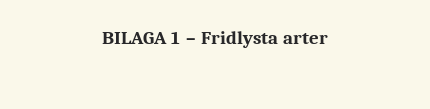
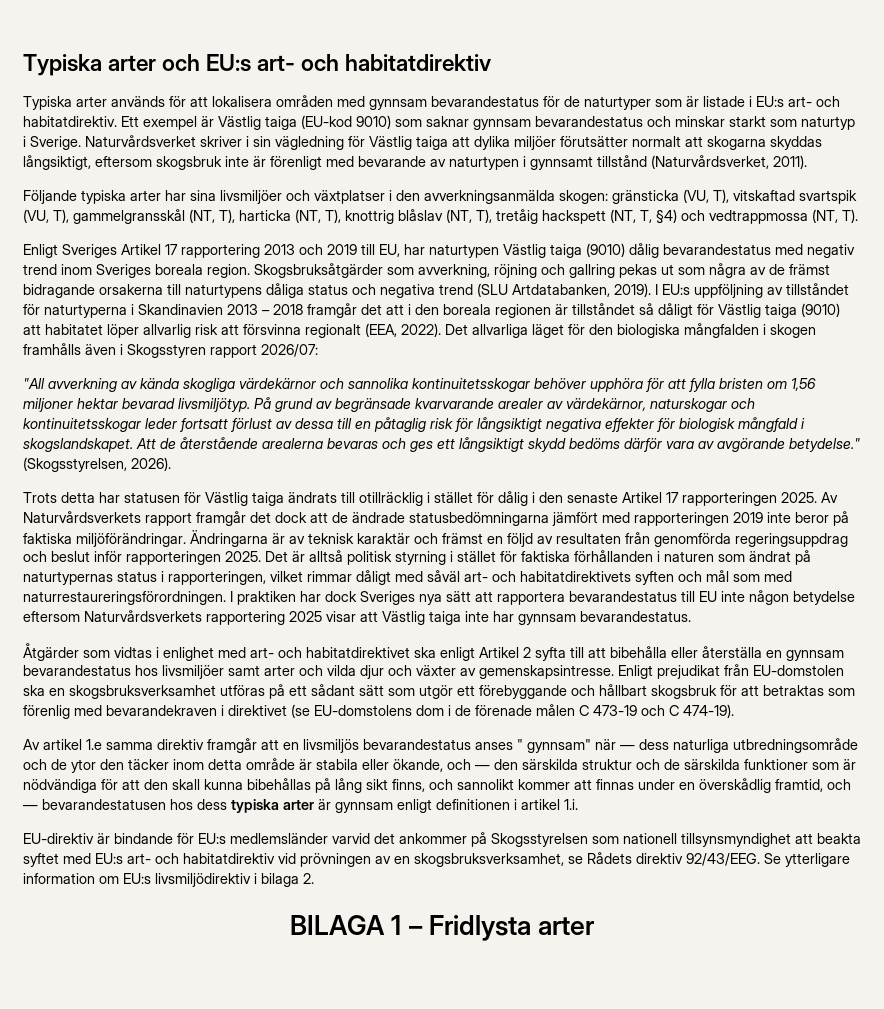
(102, 38) none -> [23,54,492,76] [23,95,840,110] [23,115,855,130] [23,135,822,150] [23,155,807,170] [23,189,857,204] [23,209,858,224] [23,243,855,258] [23,263,830,278] [23,283,849,298] [23,303,840,318] [23,323,816,338] [23,343,318,358] [23,378,816,392] [23,397,755,412] [23,417,805,432] [23,437,860,452] [23,457,171,472] [23,491,838,506] [23,511,849,526] [23,530,848,547] [23,550,811,565] [23,570,792,585] [23,590,855,605] [23,610,691,625] [23,643,844,661] [23,664,844,679] [23,684,855,699] [23,704,734,719] [23,738,858,753] [23,758,856,773] [23,778,851,793] [23,799,578,813] [23,832,861,847] [23,852,850,867] [23,873,314,887] Typiska arter och EU:s art- och habitatdirektiv // Typiska arter används för att lokalisera områden med gynnsam bevarandestatus för de naturtyper som är listade i EU:s art- och habitatdirektiv. Ett exempel är Västlig taiga (EU-kod 9010) som saknar gynnsam bevarandestatus och minskar starkt som naturtyp i Sverige. Naturvårdsverket skriver i sin vägledning för Västlig taiga att dylika miljöer förutsätter normalt att skogarna skyddas långsiktigt, eftersom skogsbruk inte är förenligt med bevarande av naturtypen i gynnsamt tillstånd (Naturvårdsverket, 2011). // Följande typiska arter har sina livsmiljöer och växtplatser i den avverkningsanmälda skogen: gränsticka (VU, T), vitskaftad svartspik (VU, T), gammelgransskål (NT, T), harticka (NT, T), knottrig blåslav (NT, T), tretåig hackspett (NT, T, §4) och vedtrappmossa (NT, T). // Enligt Sveriges Artikel 17 rapportering 2013 och 2019 till EU, har naturtypen Västlig taiga (9010) dålig bevarandestatus med negativ trend inom Sveriges boreala region. Skogsbruksåtgärder som avverkning, röjning och gallring pekas ut som några av de främst bidragande orsakerna till naturtypens dåliga status och negativa trend (SLU Artdatabanken, 2019). I EU:s uppföljning av tillståndet för naturtyperna i Skandinavien 2013 – 2018 framgår det att i den boreala regionen är tillståndet så dåligt för Västlig taiga (9010) att habitatet löper allvarlig risk att försvinna regionalt (EEA, 2022). Det allvarliga läget för den biologiska mångfalden i skogen framhålls även i Skogsstyren rapport 2026/07: // "All avverkning av kända skogliga värdekärnor och sannolika kontinuitetsskogar behöver upphöra för att fylla bristen om 1,56 miljoner hektar bevarad livsmiljötyp. På grund av begränsade kvarvarande arealer av värdekärnor, naturskogar och kontinuitetsskogar leder fortsatt förlust av dessa till en påtaglig risk för långsiktigt negativa effekter för biologisk mångfald i skogslandskapet. Att de återstående arealerna bevaras och ges ett långsiktigt skydd bedöms därför vara av avgörande betydelse." (Skogsstyrelsen, 2026). // Trots detta har statusen för Västlig taiga ändrats till otillräcklig i stället för dålig i den senaste Artikel 17 rapporteringen 2025. Av Naturvårdsverkets rapport framgår det dock att de ändrade statusbedömningarna jämfört med rapporteringen 2019 inte beror på faktiska miljöförändringar. Ändringarna är av teknisk karaktär och främst en följd av resultaten från genomförda regeringsuppdrag och beslut inför rapporteringen 2025. Det är alltså politisk styrning i stället för faktiska förhållanden i naturen som ändrat på naturtypernas status i rapporteringen, vilket rimmar dåligt med såväl art- och habitatdirektivets syften och mål som med naturrestaureringsförordningen. I praktiken har dock Sveriges nya sätt att rapportera bevarandestatus till EU inte någon betydelse eftersom Naturvårdsverkets rapportering 2025 visar att Västlig taiga inte har gynnsam bevarandestatus. // Åtgärder som vidtas i enlighet med art- och habitatdirektivet ska enligt Artikel 2 syfta till att bibehålla eller återställa en gynnsam bevarandestatus hos livsmiljöer samt arter och vilda djur och växter av gemenskapsintresse. Enligt prejudikat från EU-domstolen ska en skogsbruksverksamhet utföras på ett sådant sätt som utgör ett förebyggande och hållbart skogsbruk för att betraktas som förenlig med bevarandekraven i direktivet (se EU-domstolens dom i de förenade målen C 473-19 och C 474-19). // Av artikel 1.e samma direktiv framgår att en livsmiljös bevarandestatus anses " gynnsam" när — dess naturliga utbredningsområde och de ytor den täcker inom detta område är stabila eller ökande, och — den särskilda struktur och de särskilda funktioner som är nödvändiga för att den skall kunna bibehållas på lång sikt finns, och sannolikt kommer att finnas under en överskådlig framtid, och — bevarandestatusen hos dess typiska arter är gynnsam enligt definitionen i artikel 1.i. // EU-direktiv är bindande för EU:s medlemsländer varvid det ankommer på Skogsstyrelsen som nationell tillsynsmyndighet att beakta syftet med EU:s art- och habitatdirektiv vid prövningen av en skogsbruksverksamhet, se Rådets direktiv 92/43/EEG. Se ytterligare information om EU:s livsmiljödirektiv i bilaga 2. //

